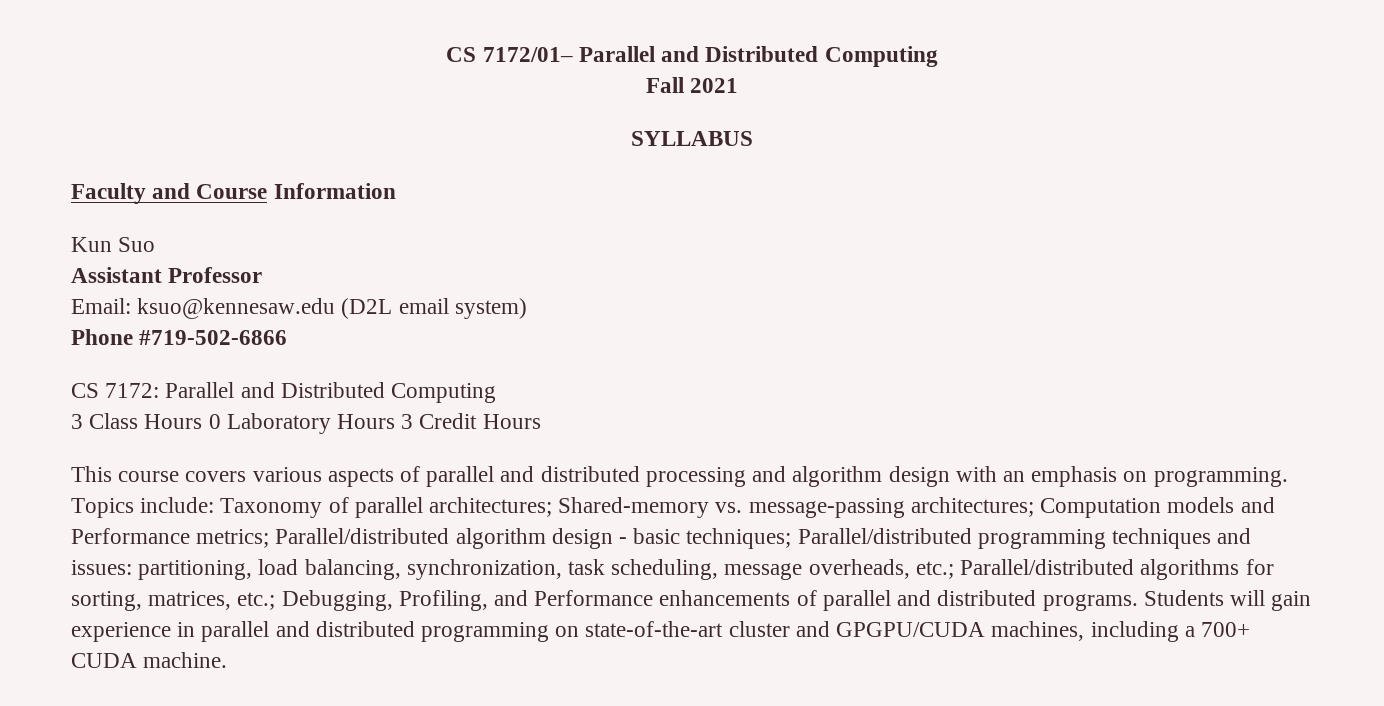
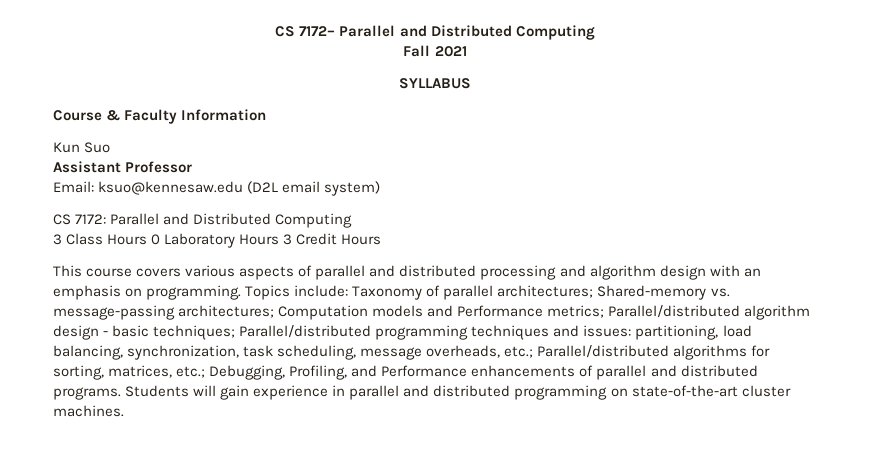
[446,47,573,62] CS 7172/01– -> [275,26,336,37] CS 7172–
[71,183,268,204] Faculty and Course -> [53,109,178,124] Course & Faculty
[71,329,288,345] // Phone #719-502-6866 -> (381, 188) none
[795,621,1250,642] [71,652,228,668] and GPGPU/CUDA machines, including a 700+ CUDA machine. -> [53,405,124,417] machines.

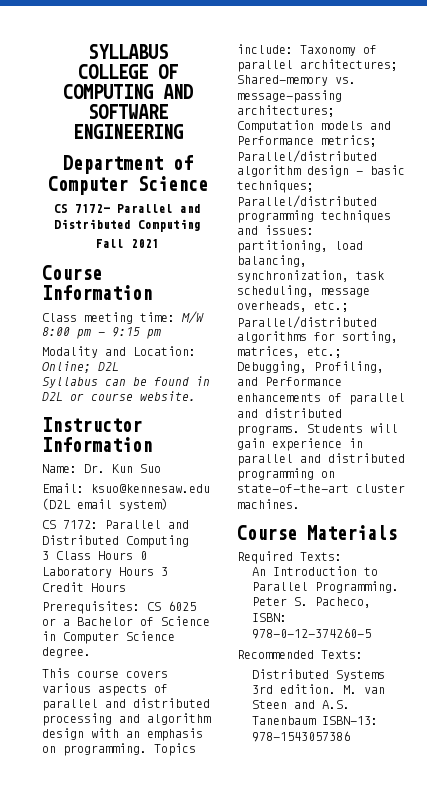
(275, 31) none -> [87,44,168,59] [77,64,178,79] [62,84,193,99] [87,104,168,119] [72,124,183,139] [62,155,193,174] [47,176,208,195] SYLLABUS // COLLEGE OF COMPUTING AND SOFTWARE ENGINEERING // Department of Computer Science //
[399,78,471,89] [53,109,267,124] // SYLLABUS // Course & Faculty Information // -> [42,265,102,280] [42,285,152,300] [42,311,204,324] [42,327,161,339] [42,346,196,358] [42,361,119,373] [42,376,210,388] [42,391,196,401] [42,417,142,432] [42,437,152,452] [42,464,105,473] // Course Information // Class meeting time: M/W 8:00 pm - 9:15 pm // Modality and Location: Online; D2L // Syllabus can be found in D2L or course website. // Instructor Information // Name: Dr.
[53,161,193,173] // Assistant Professor -> (161, 468) none
(382, 239) none -> [42,601,196,614] [42,616,210,626] [42,631,175,644] [42,647,91,658] // Prerequisites: CS 6025 or a Bachelor of Science in Computer Science degree.
(124, 411) none -> [237,525,397,540] [237,551,342,564] [252,566,379,576] [252,581,400,593] [252,597,372,608] [252,613,288,622] [252,628,372,639] [237,650,363,659] [252,669,386,681] [252,684,386,694] [252,700,351,709] [252,716,379,725] [252,731,351,742] // Course Materials // Required Texts: // An Introduction to Parallel Programming. Peter S. Pacheco, ISBN: 978-0-12-374260-5 // Recommended Texts: // Distributed Systems 3rd edition. M. van Steen and A.S. Tanenbaum ISBN-13: 978-1543057386

